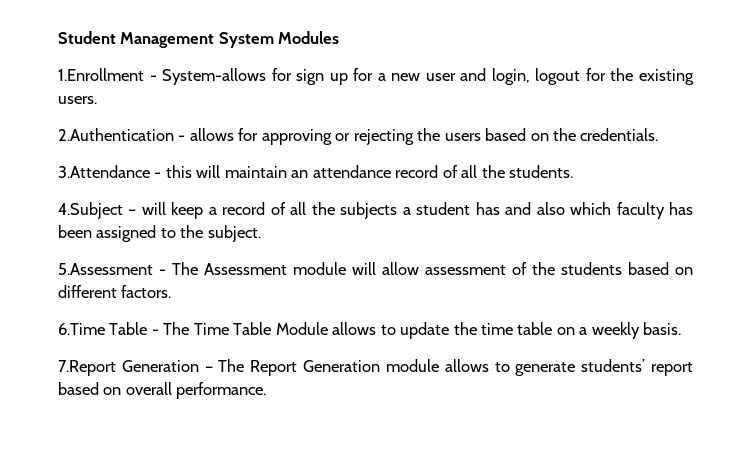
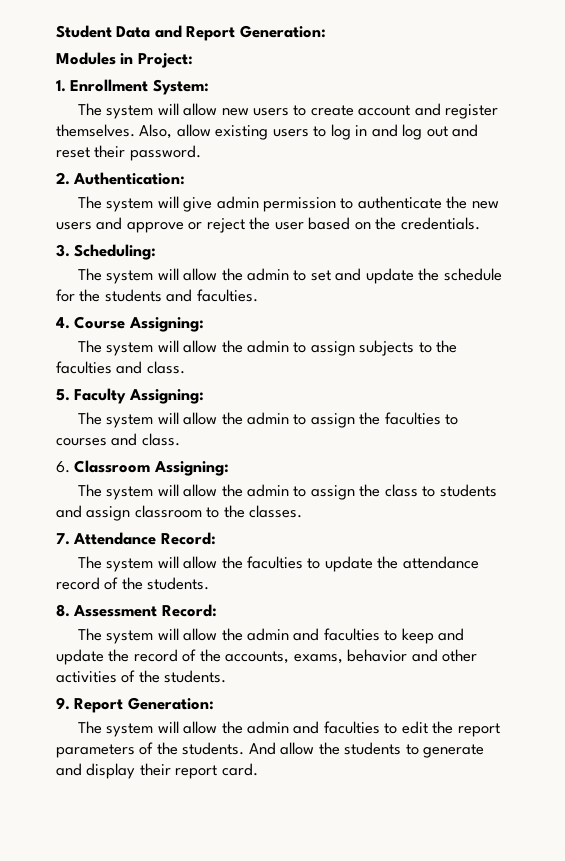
[120,31,340,48] [58,68,695,85] [58,96,97,104] [58,128,659,145] [58,165,309,178] Management System Modules // 1.Enrollment - System-allows for sign up for a new user and login, logout for the existing users. // 2.Authentication - allows for approving or rejecting the users based on the credentials. // 3.Attendance - this will maintain an -> [116,25,326,41] [56,52,193,68] [56,79,209,95] [77,103,499,119] [56,124,479,140] [56,145,201,161] [56,172,186,185] [77,196,499,212] [56,217,480,233] [56,244,157,260] [77,268,502,284] [56,289,258,302] [56,316,204,332] [77,340,458,356] [56,361,185,374] [56,388,204,404] [77,412,459,428] [56,433,180,446] [56,460,229,476] [77,484,497,500] [56,505,303,521] [56,532,216,545] [77,556,399,572] Data and Report Generation: // Modules in Project: // 1. Enrollment System: // The system will allow new users to create account and register themselves. Also, allow existing users to log in and log out and reset their password. // 2. Authentication: // The system will give admin permission to authenticate the new users and approve or reject the user based on the credentials. // 3. Scheduling: // The system will allow the admin to set and update the schedule for the students and faculties. // 4. Course Assigning: // The system will allow the admin to assign subjects to the faculties and class. // 5. Faculty Assigning: // The system will allow the admin to assign the faculties to courses and class. // 6. Classroom Assigning: // The system will allow the admin to assign the class to students and assign classroom to the classes. // 7. Attendance Record: // The system will allow the faculties to update the
[461,165,574,178] [58,202,694,219] [58,225,261,242] [58,262,693,275] [58,285,172,298] [58,322,682,339] [58,359,693,376] [58,382,267,399] all the students. // 4.Subject – will keep a record of all the subjects a student has and also which faculty has been assigned to the subject. // 5.Assessment - The Assessment module will allow assessment of the students based on different factors. // 6.Time Table - The Time Table Module allows to update the time table on a weekly basis. // 7.Report Generation – The Report Generation module allows to generate students’ report based on overall performance. -> [121,577,210,590] [56,604,217,617] [77,628,465,644] [56,649,478,665] [56,670,227,683] [56,697,214,713] [77,721,500,737] [56,742,485,758] [56,763,258,779] the students. // 8. Assessment Record: // The system will allow the admin and faculties to keep and update the record of the accounts, exams, behavior and other activities of the students. // 9. Report Generation: // The system will allow the admin and faculties to edit the report parameters of the students. And allow the students to generate and display their report card.

